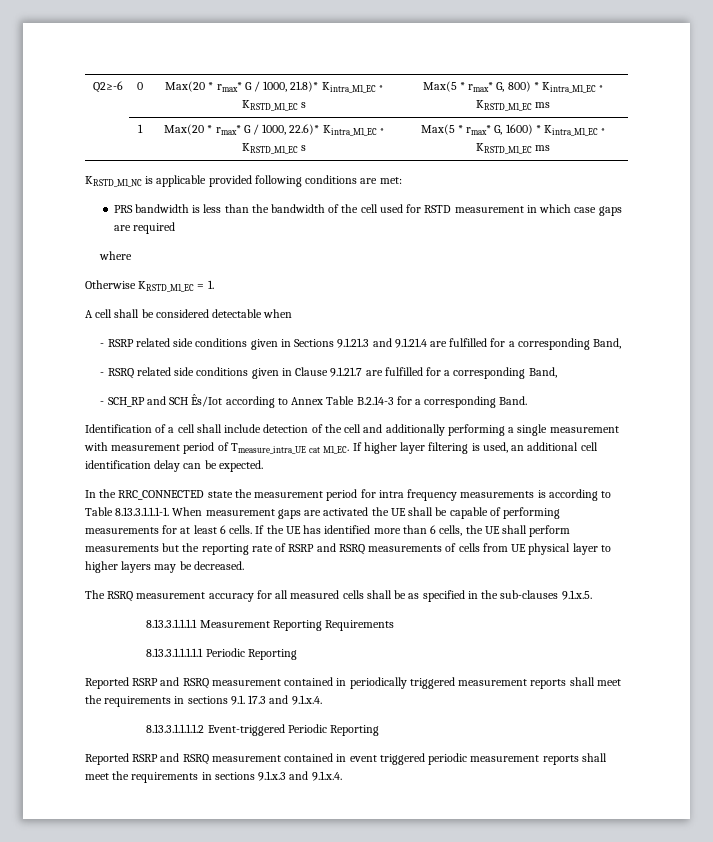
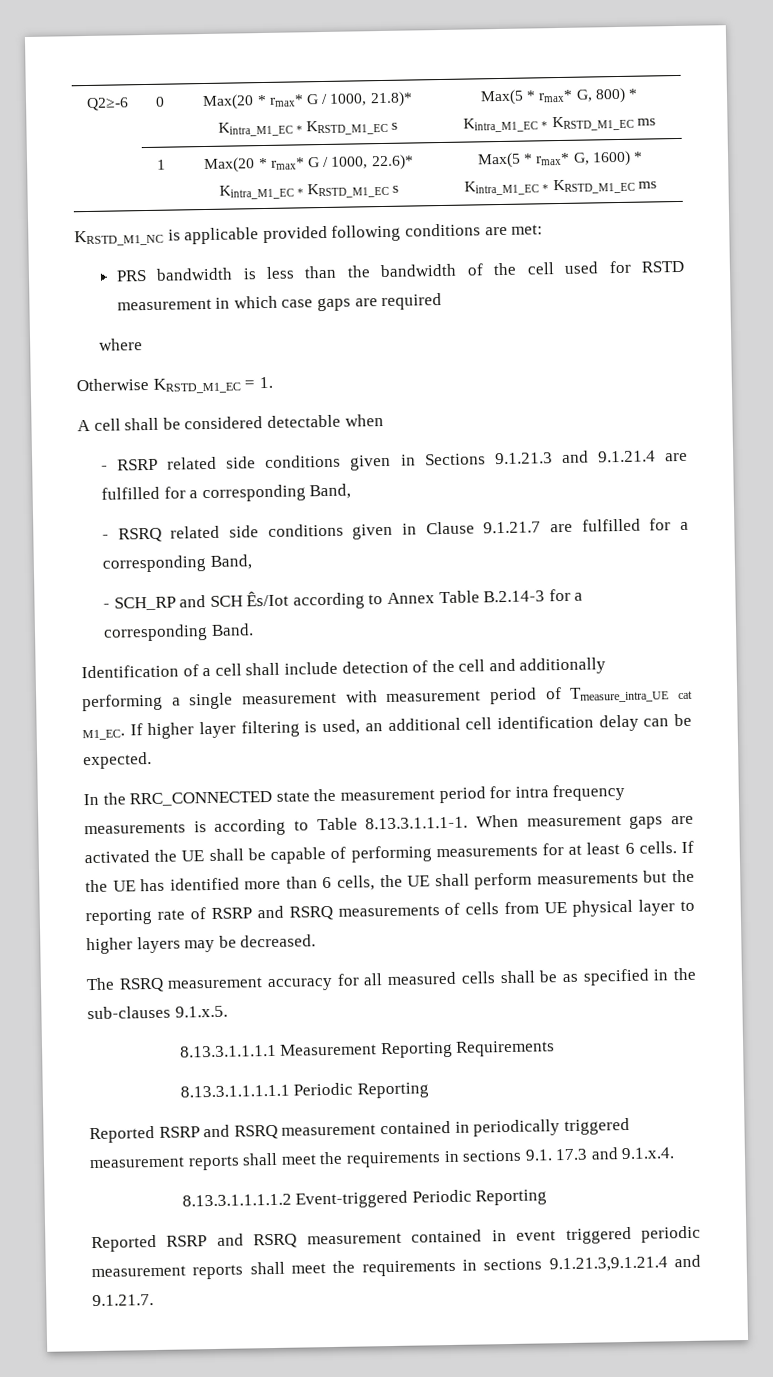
[258,771,342,781] 9.1.x.3 and 9.1.x.4. -> [548,1254,701,1273] [92,1294,154,1307] 9.1.21.3,9.1.21.4 and 9.1.21.7.

